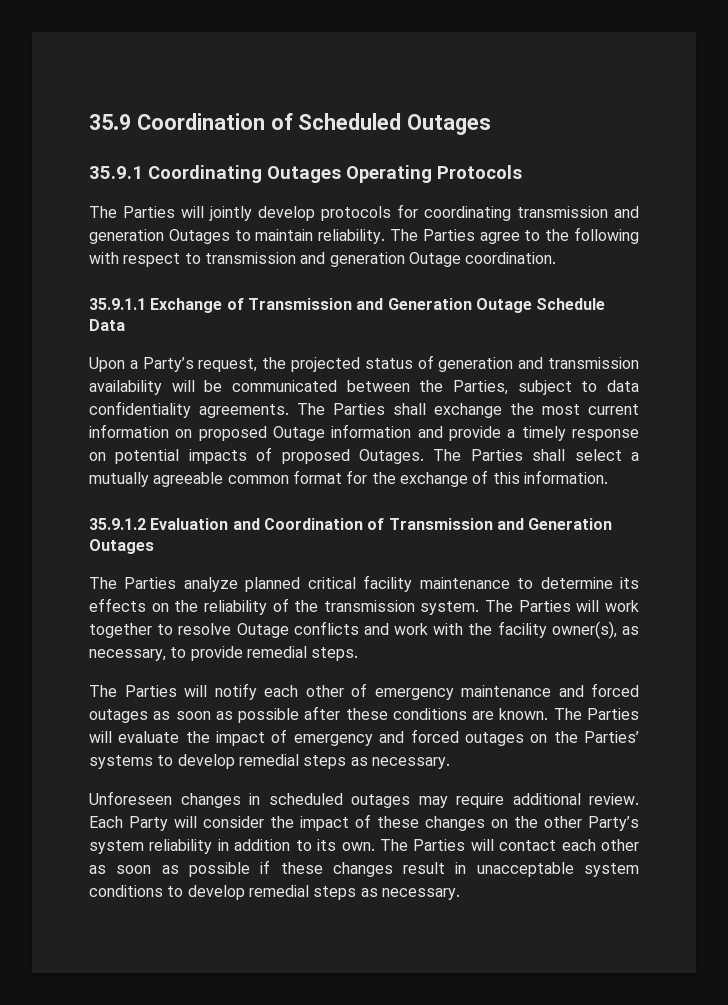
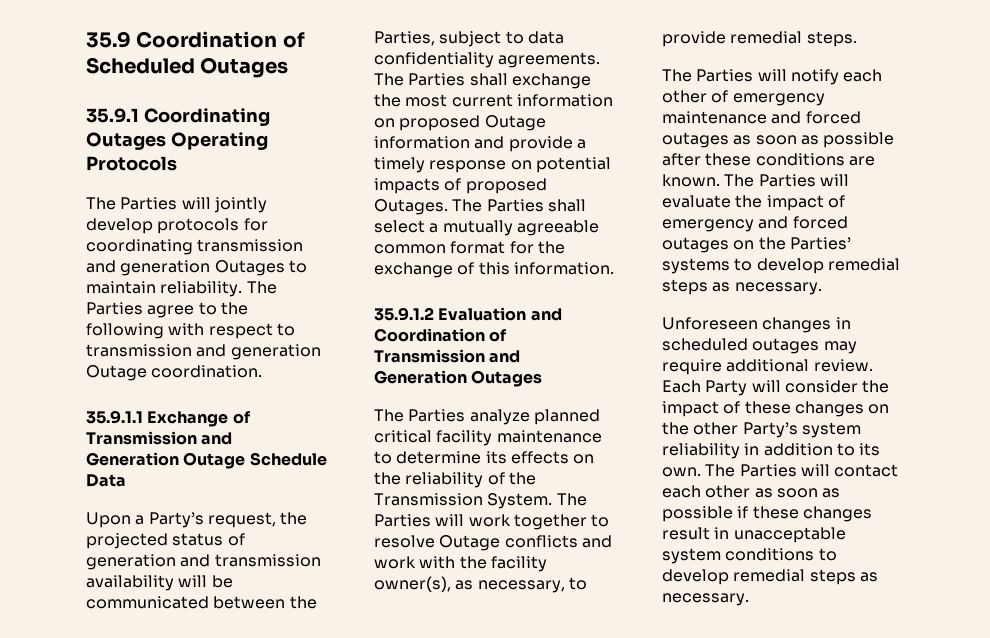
[323,600,480,615] transmission system. -> [374,493,553,509] Transmission System.

